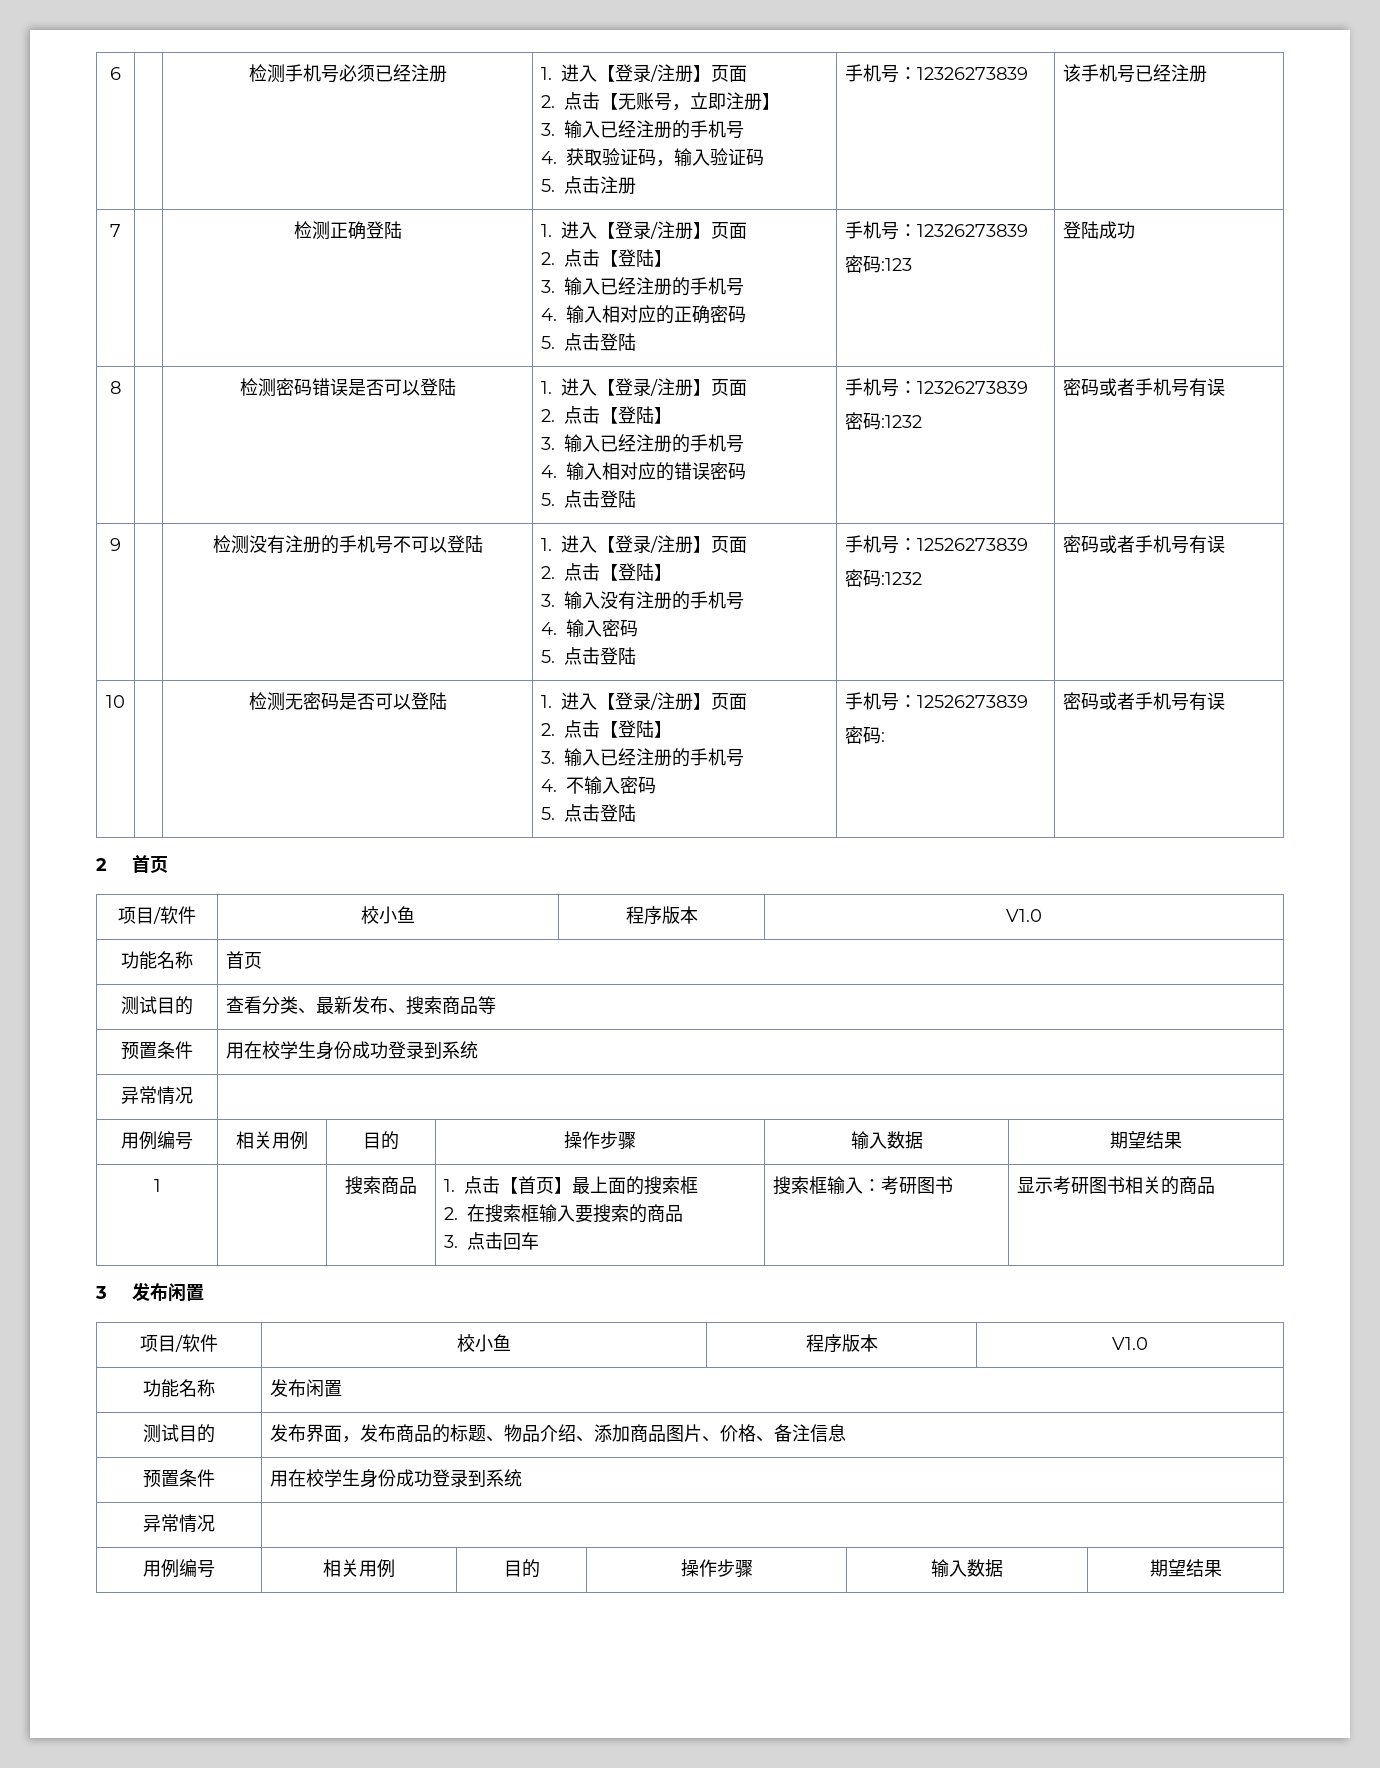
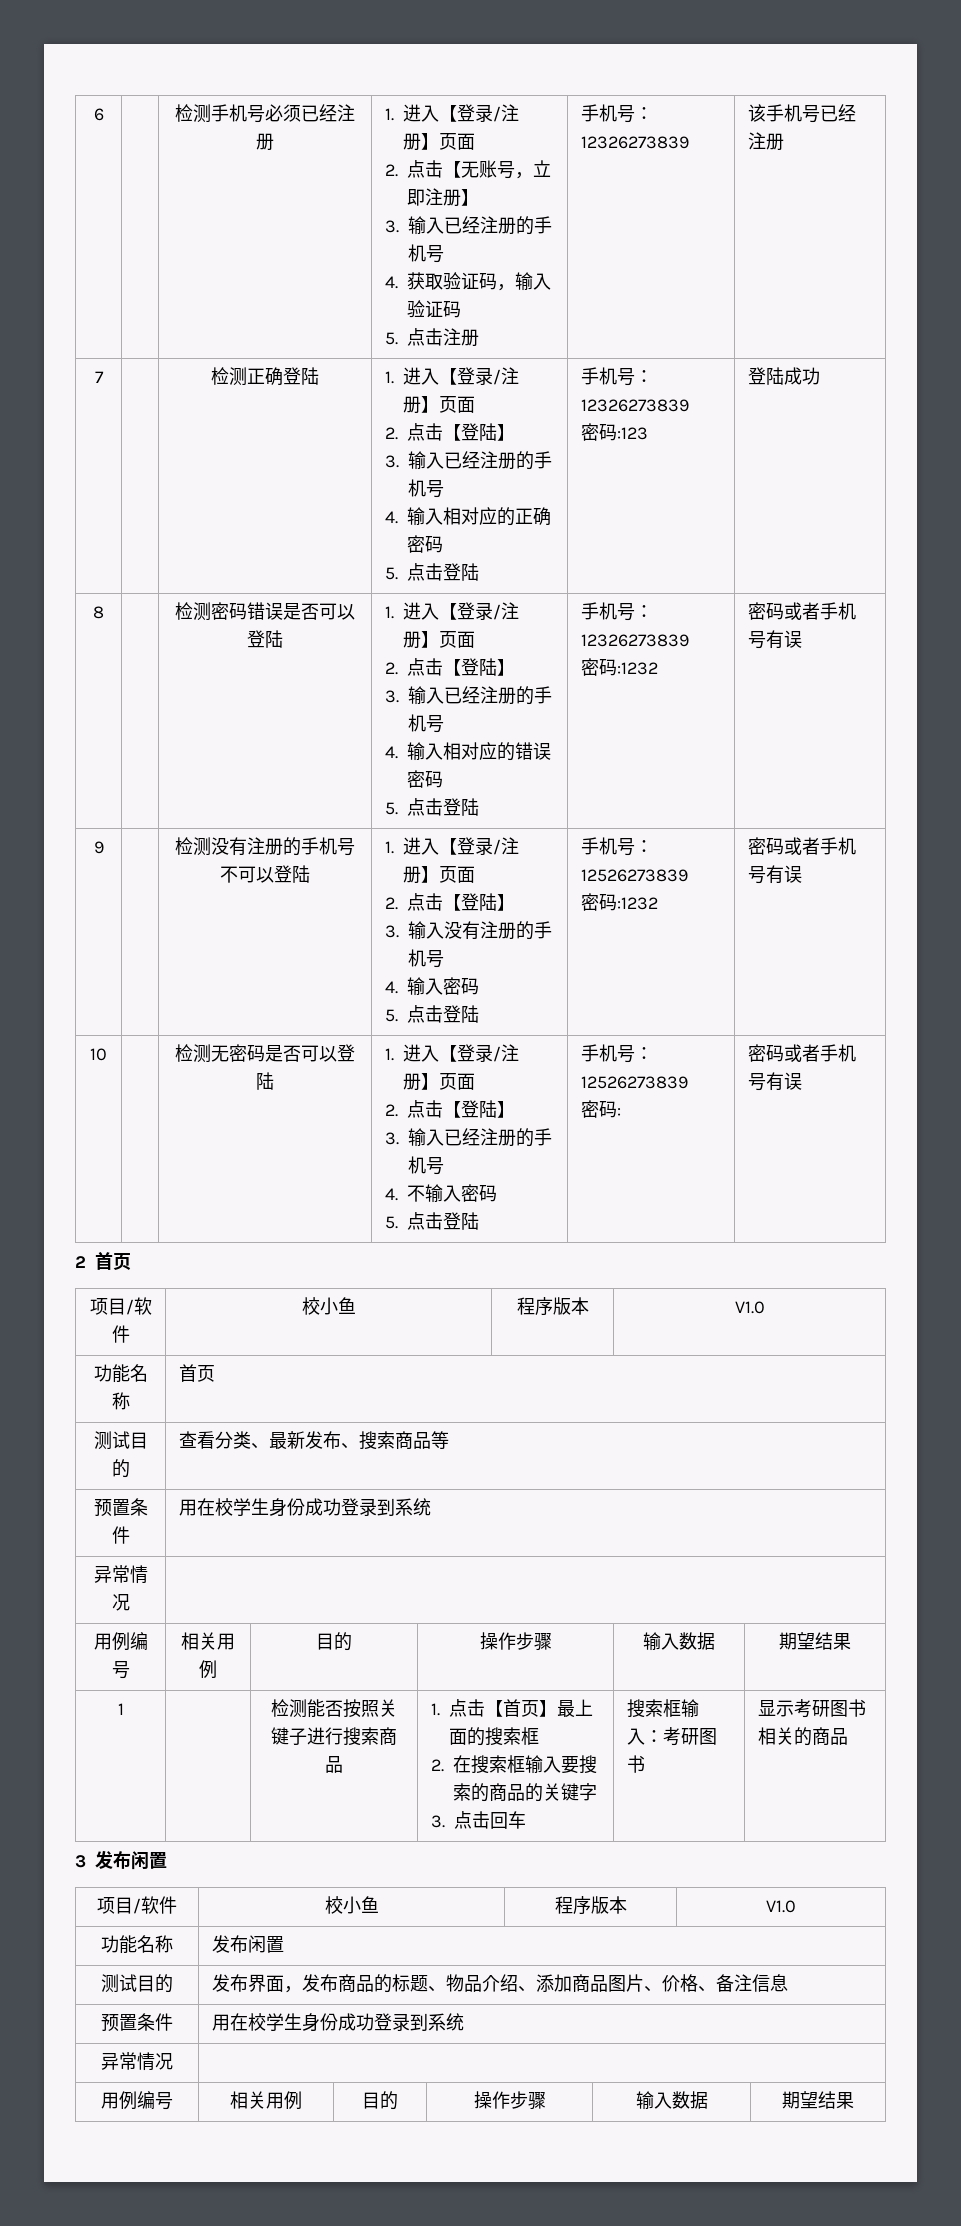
(161, 1185) none -> [271,1699,397,1718] [271,1727,343,1746] 检测能否按照关键子进行
(684, 1213) none -> [525,1783,598,1802] 的关键字

